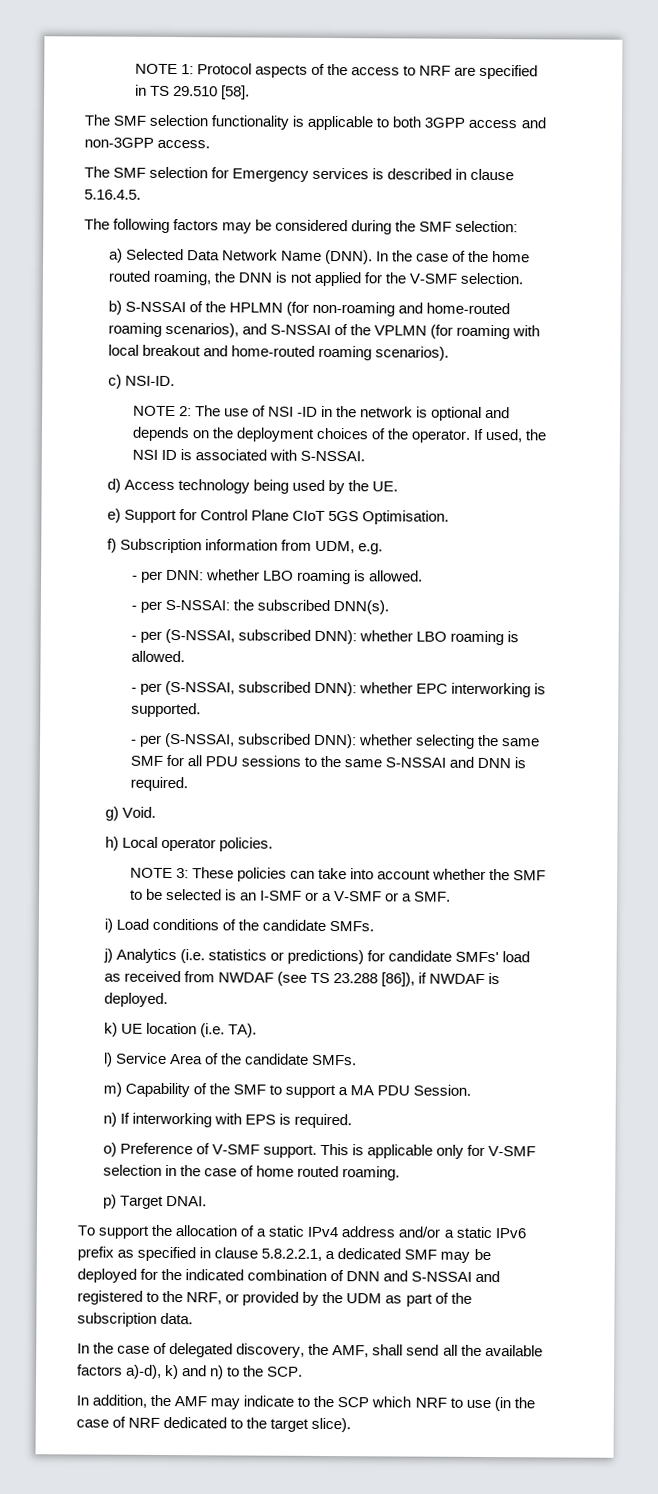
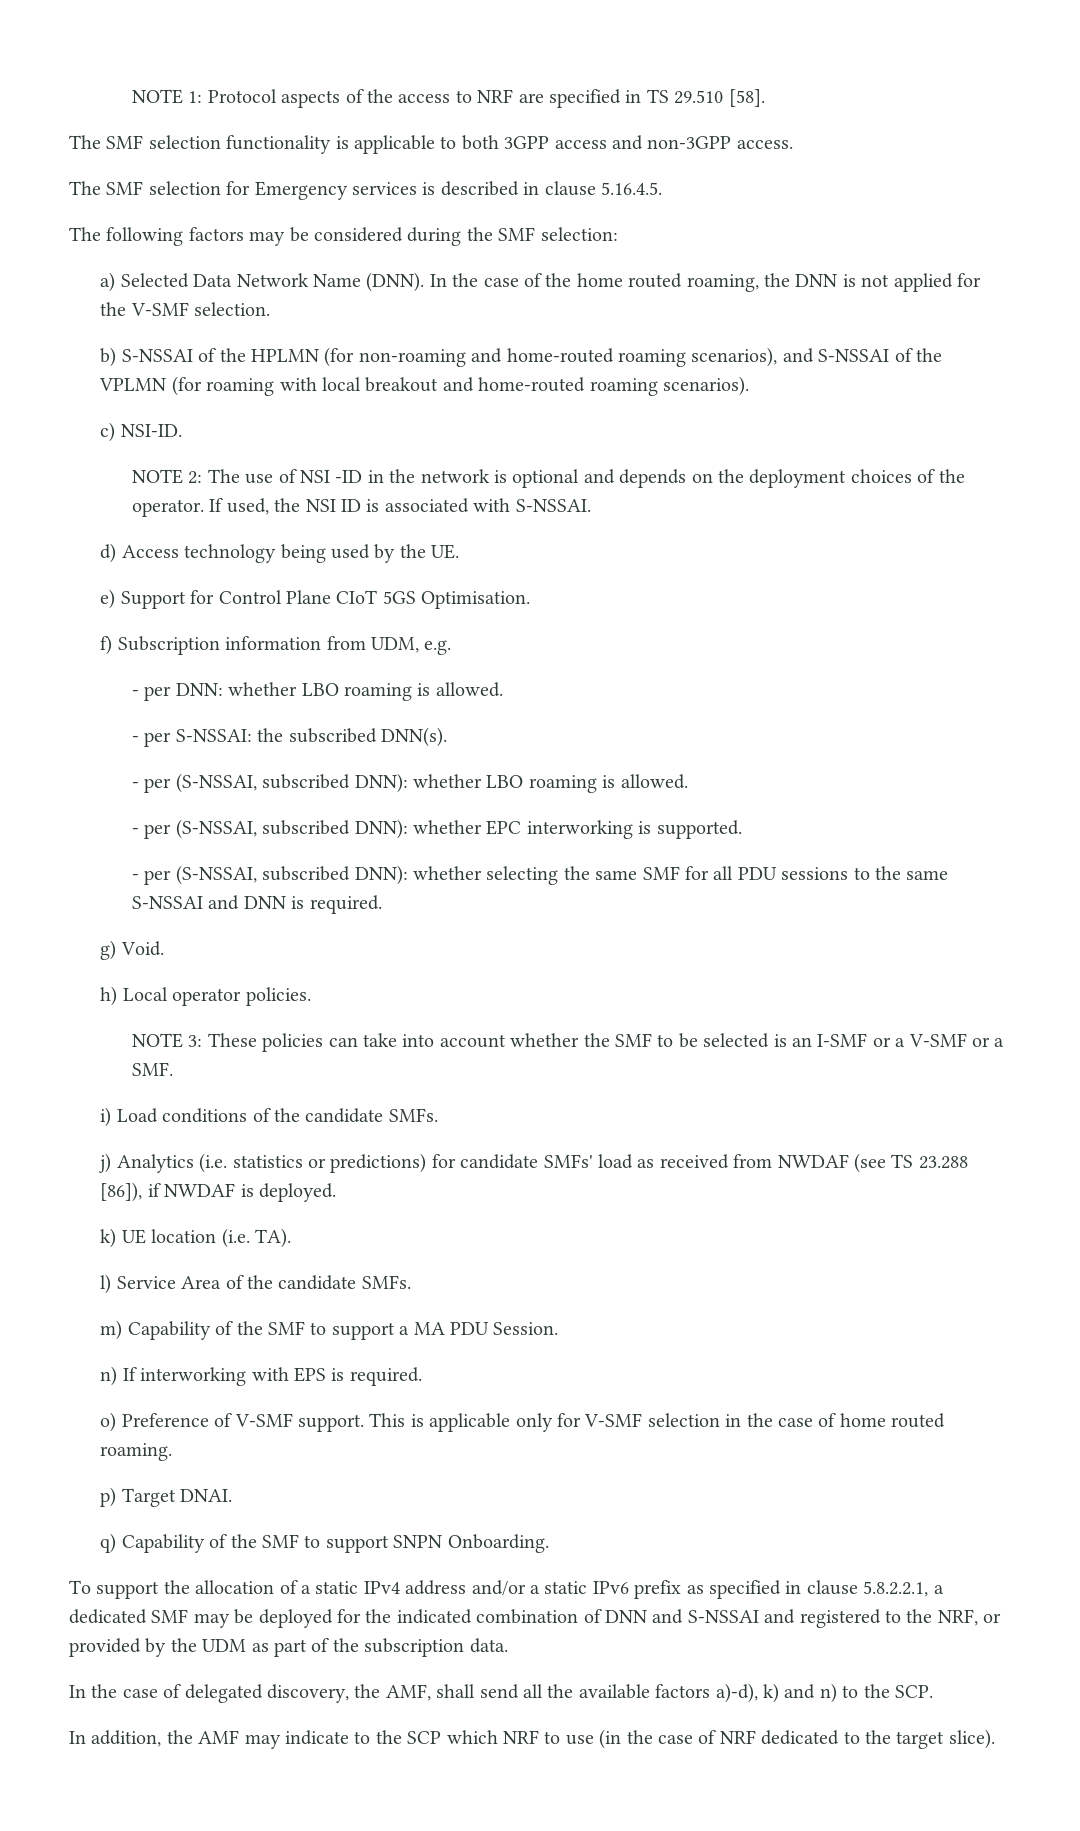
(207, 1201) none -> [100,1533,549,1553] // q) Capability of the SMF to support SNPN Onboarding.

